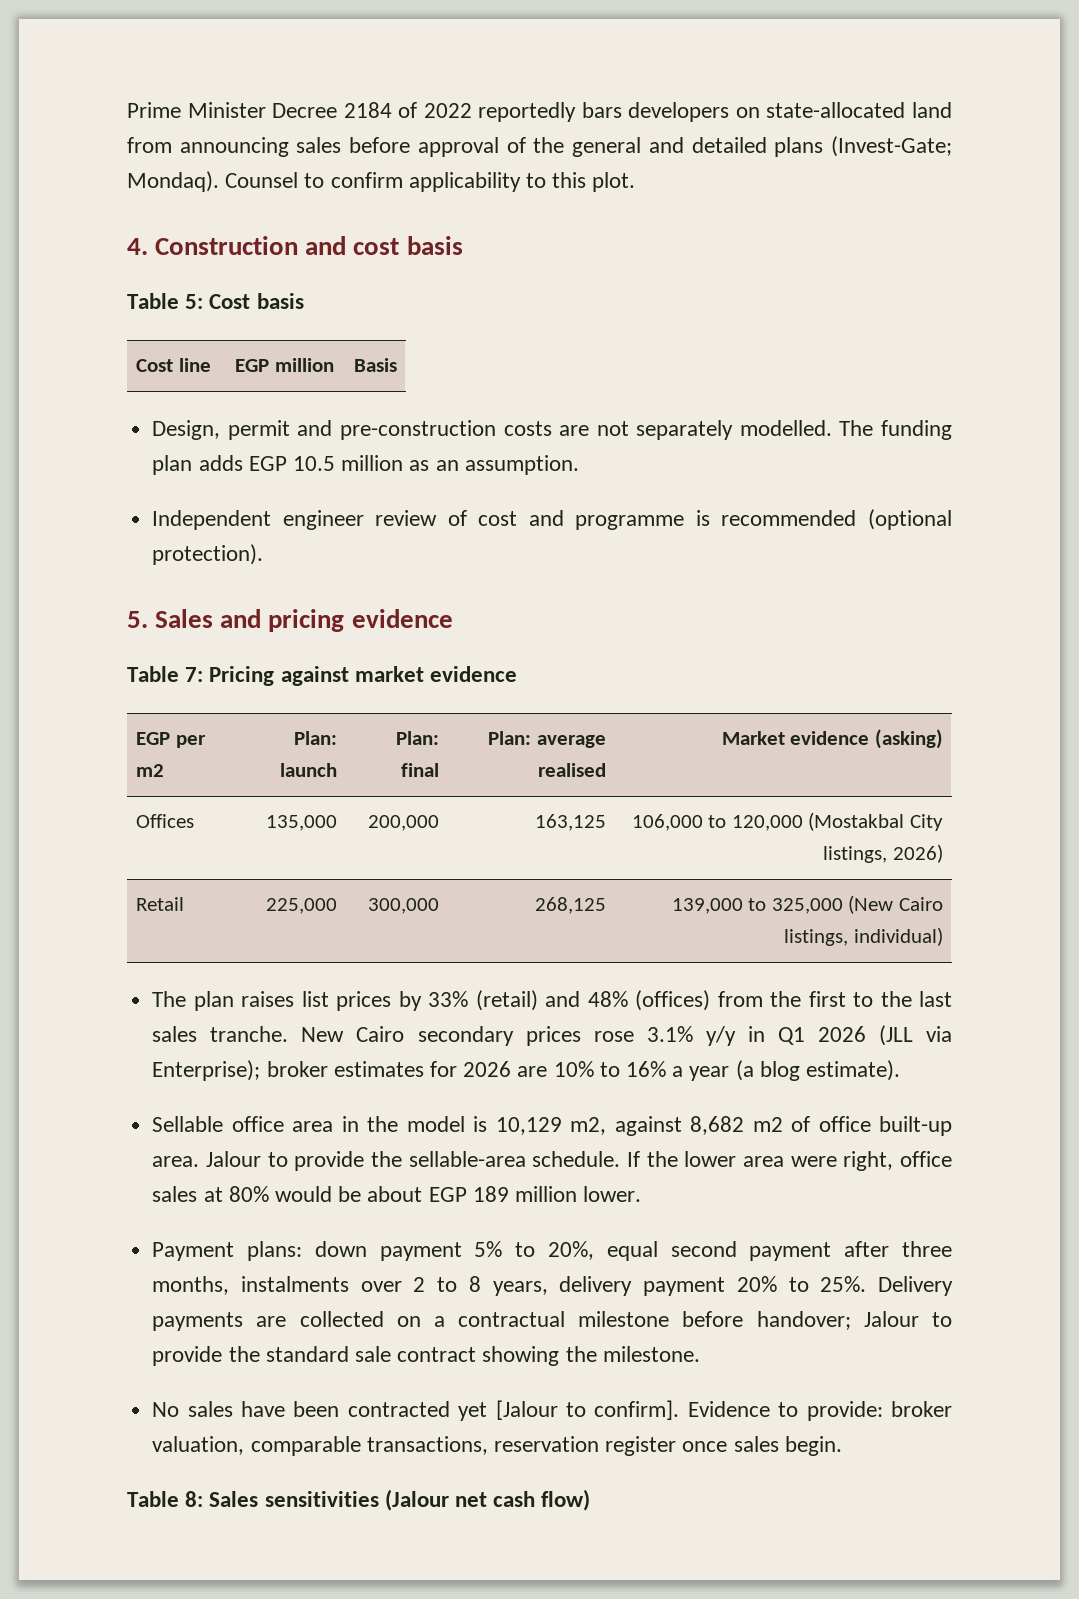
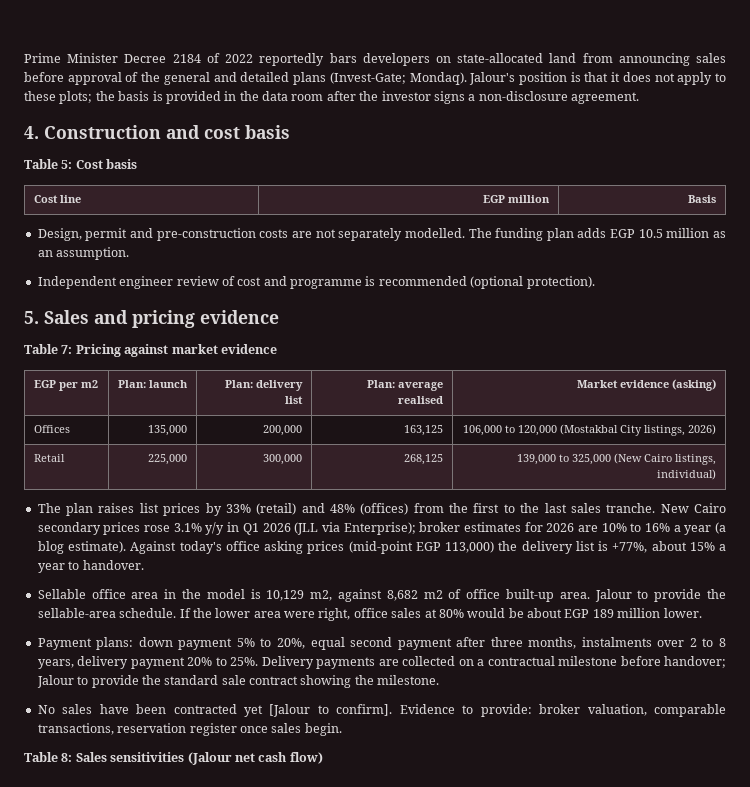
[225,172,636,192] Counsel to confirm applicability to this plot. -> [469,72,726,85] [24,91,639,104] Jalour's position is that it does not apply to these plots; the basis is provided in the data room after the investor signs a non-disclosure agreement.
[400,763,439,777] final -> [256,380,304,391] [285,396,304,404] delivery list
(901, 1070) none -> [130,541,726,554] [37,560,144,573] Against today's office asking prices (mid-point EGP 113,000) the delivery list is +77%, about 15% a year to handover.

